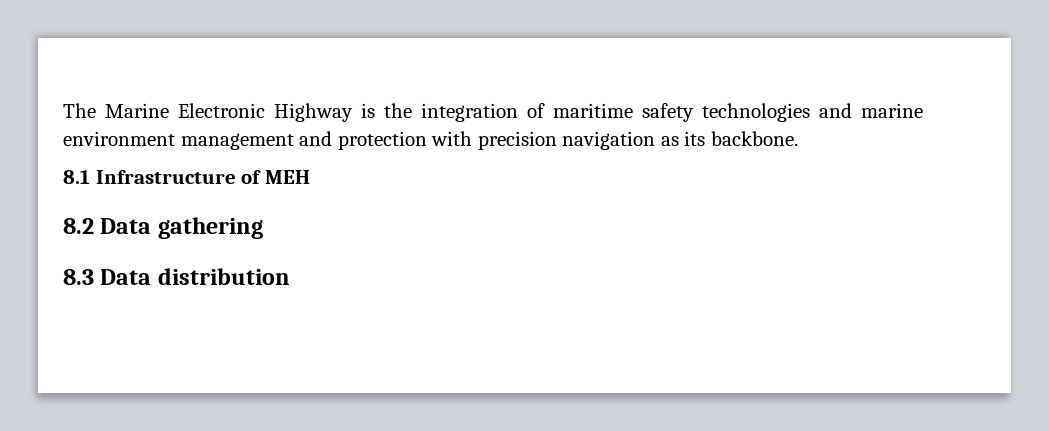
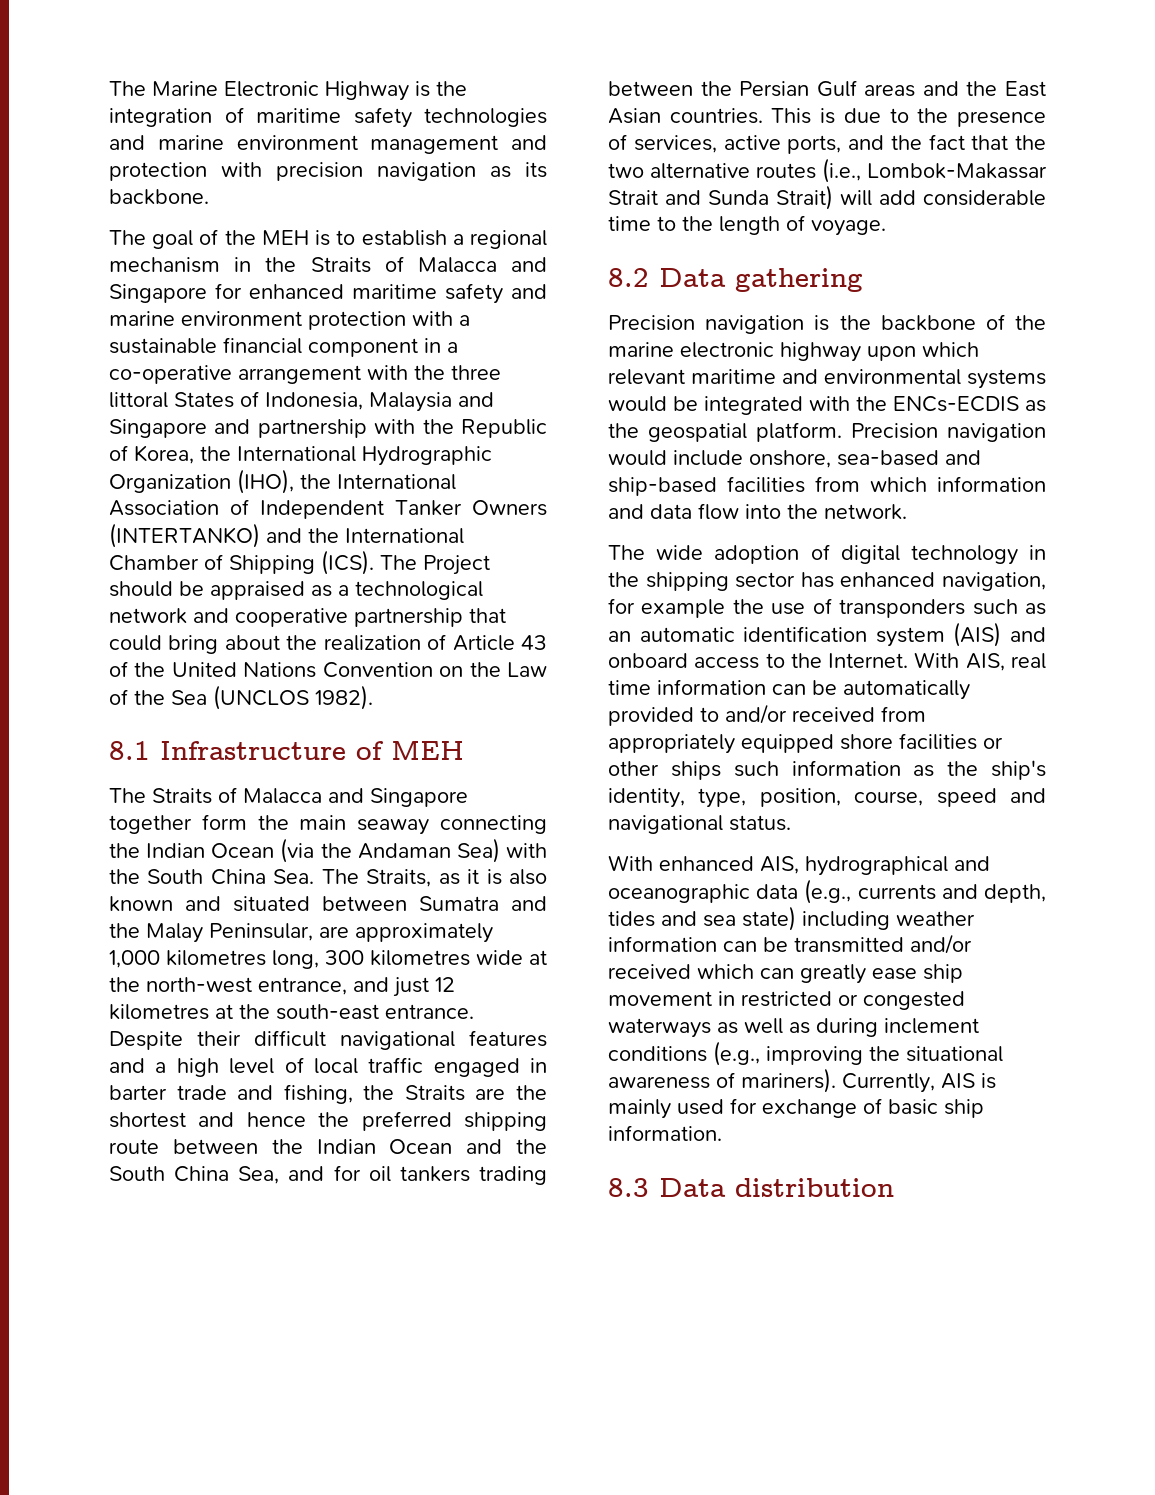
[63,170,310,184] [63,217,263,239] 8.1 Infrastructure of MEH // 8.2 Data gathering -> [109,229,547,249] [109,256,547,273] [109,283,547,304] [109,311,470,330] [109,337,458,357] [109,365,501,384] [109,391,494,412] [109,419,547,438] [109,445,492,466] [109,469,456,494] [109,499,547,519] [109,523,464,548] [109,550,490,575] [109,581,483,600] [109,608,506,627] [109,634,547,654] [109,661,547,678] [109,685,373,710] [109,741,464,760] [109,787,468,807] [109,814,547,835] [109,838,547,863] [109,869,547,887] [109,896,547,912] [109,923,493,943] [109,950,547,969] [109,977,455,997] [109,1004,474,1020] [109,1030,547,1050] [109,1057,547,1077] [109,1084,547,1104] [109,1111,547,1131] [109,1139,547,1154] [109,1165,547,1185] [608,80,1046,97] [608,108,1046,127] [608,134,1046,154] [608,158,1047,183] [608,185,1046,210] [608,215,886,236] [608,268,863,292] [608,314,1046,334] [608,342,979,362] [608,369,1046,389] [608,396,1046,415] [608,422,1046,442] [608,450,981,468] [608,476,1046,496] [608,503,907,520] [608,544,1046,565] [608,572,1046,591] [608,598,1046,618] [608,622,1046,647] [608,652,1046,671] [608,679,970,700] [608,704,926,726] [608,733,1003,754] [608,760,1046,780] [608,788,1046,808] [608,815,791,834] [608,855,990,876] [608,879,1046,904] [608,906,975,931] [608,934,972,954] [608,964,963,984] [608,991,965,1010] [608,1018,979,1038] [608,1041,1003,1066] [608,1068,996,1093] [608,1098,984,1119] [608,1125,722,1141] The goal of the MEH is to establish a regional mechanism in the Straits of Malacca and Singapore for enhanced maritime safety and marine environment protection with a sustainable financial component in a co-operative arrangement with the three littoral States of Indonesia, Malaysia and Singapore and partnership with the Republic of Korea, the International Hydrographic Organization (IHO), the International Association of Independent Tanker Owners (INTERTANKO) and the International Chamber of Shipping (ICS). The Project should be appraised as a technological network and cooperative partnership that could bring about the realization of Article 43 of the United Nations Convention on the Law of the Sea (UNCLOS 1982). // 8.1 Infrastructure of MEH // The Straits of Malacca and Singapore together form the main seaway connecting the Indian Ocean (via the Andaman Sea) with the South China Sea. The Straits, as it is also known and situated between Sumatra and the Malay Peninsular, are approximately 1,000 kilometres long, 300 kilometres wide at the north-west entrance, and just 12 kilometres at the south-east entrance. Despite their difficult navigational features and a high level of local traffic engaged in barter trade and fishing, the Straits are the shortest and hence the preferred shipping route between the Indian Ocean and the South China Sea, and for oil tankers trading between the Persian Gulf areas and the East Asian countries. This is due to the presence of services, active ports, and the fact that the two alternative routes (i.e., Lombok-Makassar Strait and Sunda Strait) will add considerable time to the length of voyage. // 8.2 Data gathering // Precision navigation is the backbone of the marine electronic highway upon which relevant maritime and environmental systems would be integrated with the ENCs-ECDIS as the geospatial platform. Precision navigation would include onshore, sea-based and ship-based facilities from which information and data flow into the network. // The wide adoption of digital technology in the shipping sector has enhanced navigation, for example the use of transponders such as an automatic identification system (AIS) and onboard access to the Internet. With AIS, real time information can be automatically provided to and/or received from appropriately equipped shore facilities or other ships such information as the ship's identity, type, position, course, speed and navigational status. // With enhanced AIS, hydrographical and oceanographic data (e.g., currents and depth, tides and sea state) including weather information can be transmitted and/or received which can greatly ease ship movement in restricted or congested waterways as well as during inclement conditions (e.g., improving the situational awareness of mariners). Currently, AIS is mainly used for exchange of basic ship information.

